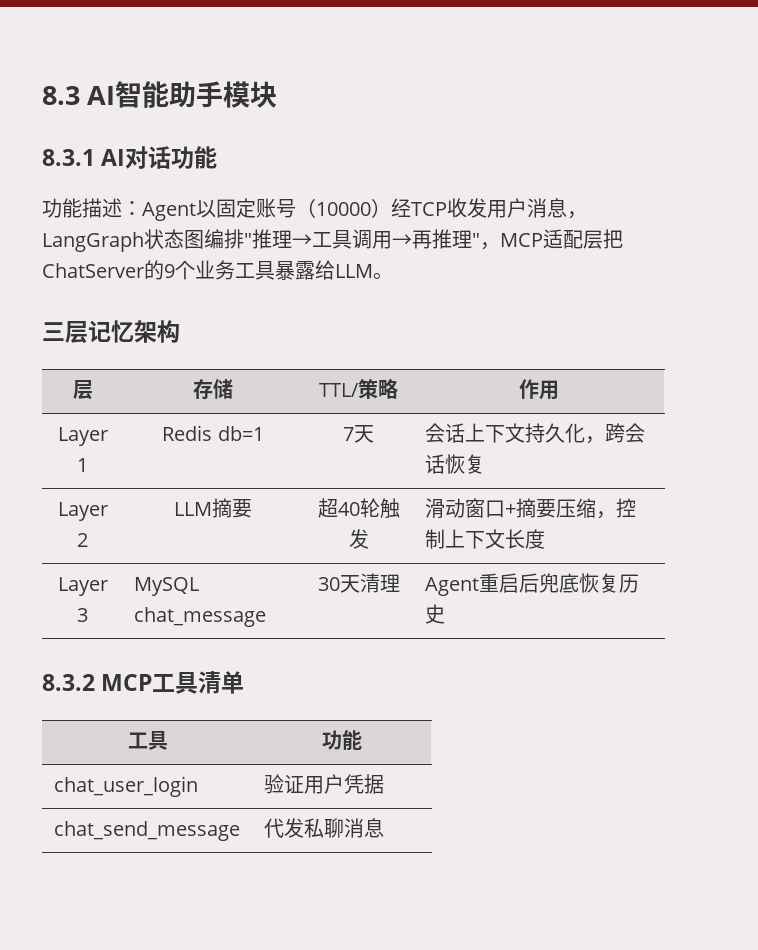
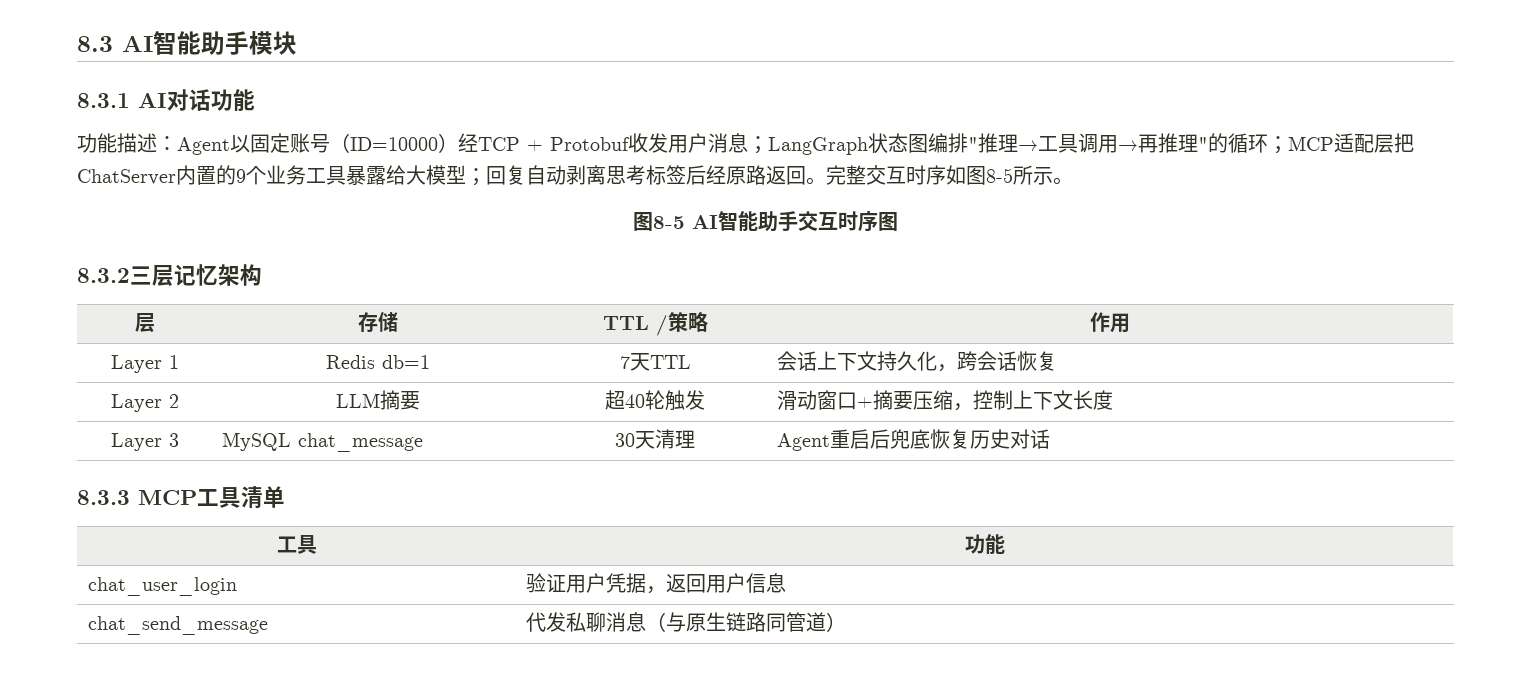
[316,202,371,216] 10000 -> [350,137,438,151] ID=10000
(447, 209) none -> [527,137,630,151] + Protobuf
[567,211,587,219] ， -> [748,136,768,154] ；
[480,242,500,250] ， -> [1208,133,1288,154] 的循环；
(144, 270) none -> [176,165,216,185] 内置
[335,264,393,280] LLM。 // -> [406,165,1073,186] [633,211,898,232] [77,268,130,283] 大模型；回复自动剥离思考标签后经原路返回。完整交互时序如图8-5所示。 // 图8-5 AI智能助手交互时序图 // 8.3.2
[319,383,359,397] TTL/ -> [602,315,668,336] TTL /
(374, 434) none -> [649,355,691,369] TTL
[42,674,95,691] // 8.3.2 -> [1010,429,1051,449] [77,490,130,505] 对话 // 8.3.3
(384, 784) none -> [646,573,787,594] ，返回用户信息
(384, 828) none -> [646,612,847,632] （与原生链路同管道）

